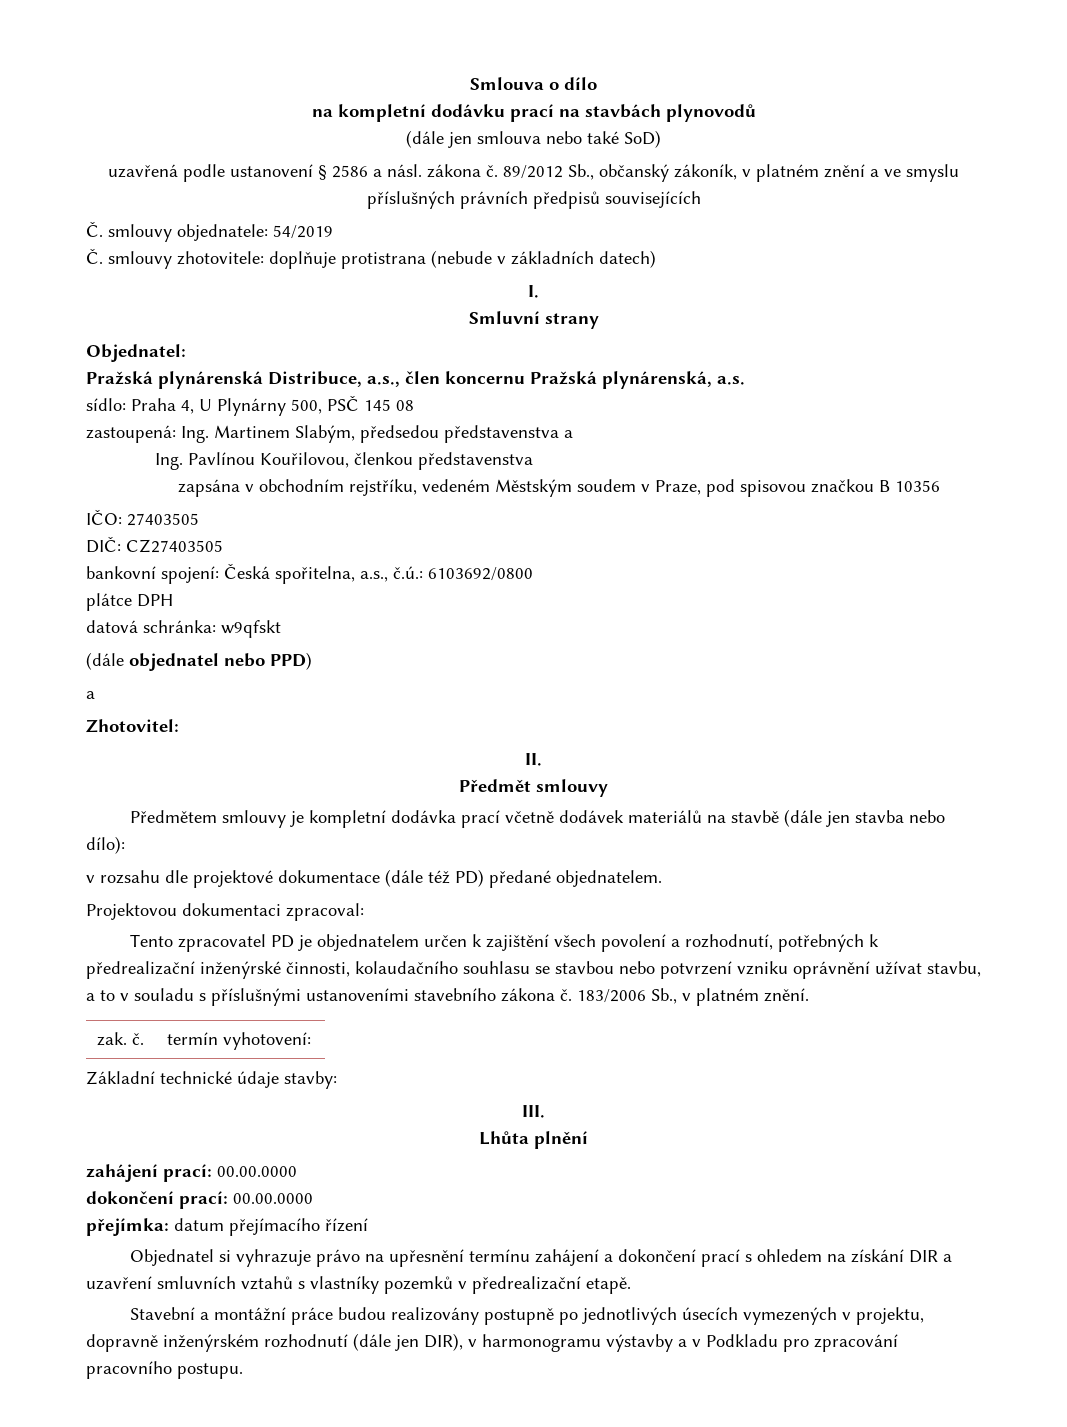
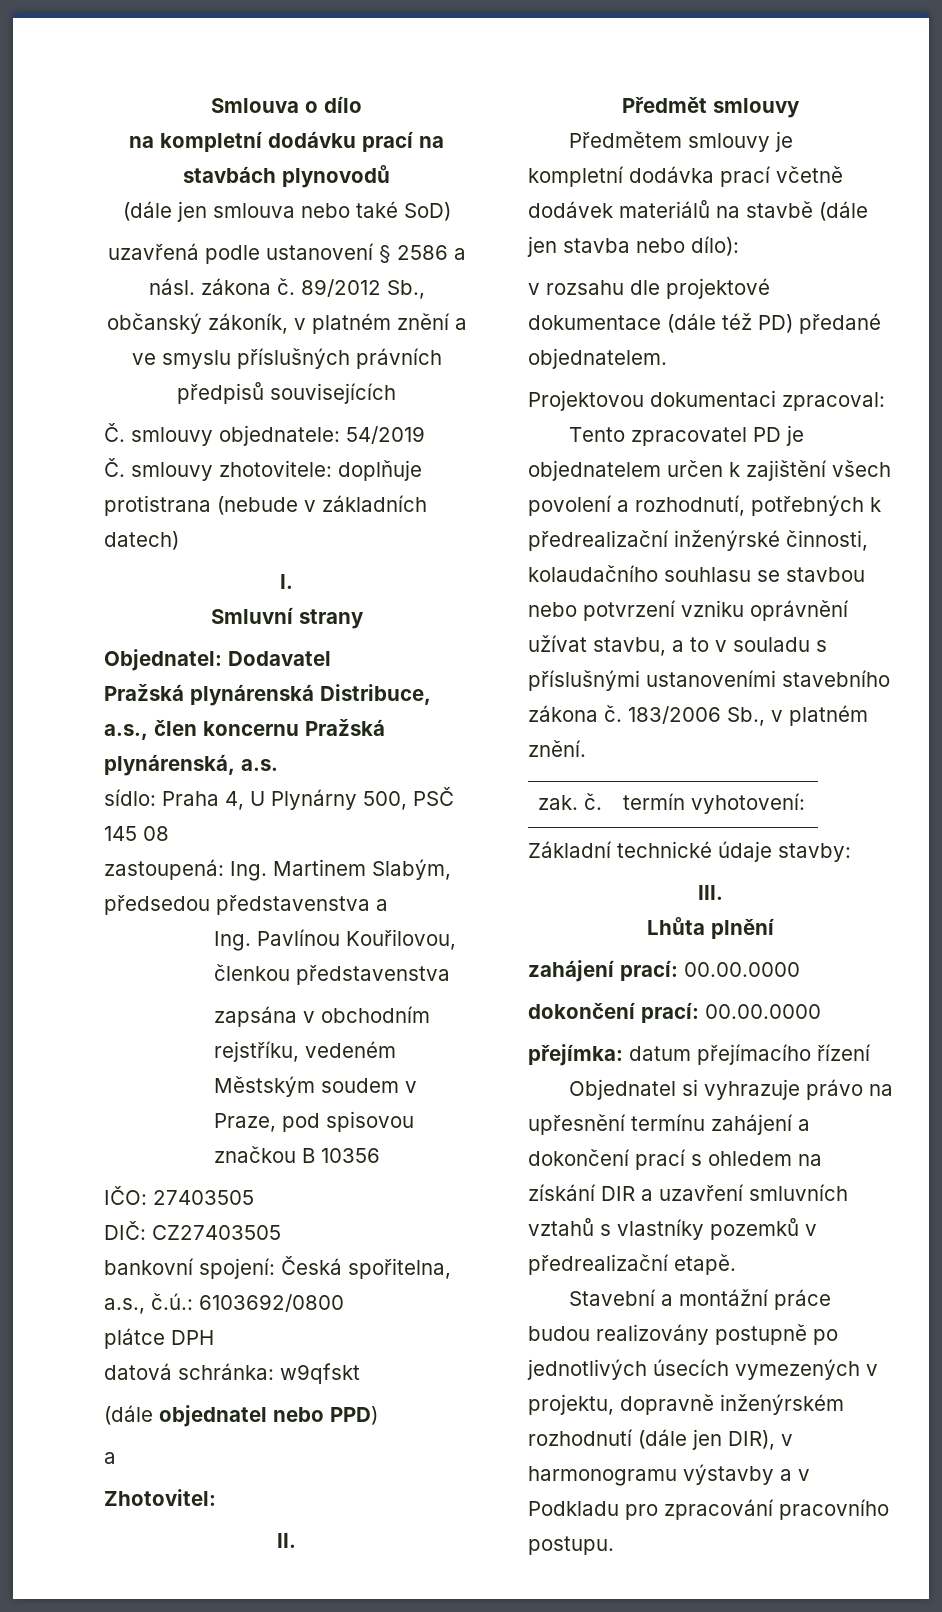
(186, 353) none -> [228,651,331,666] Dodavatel

